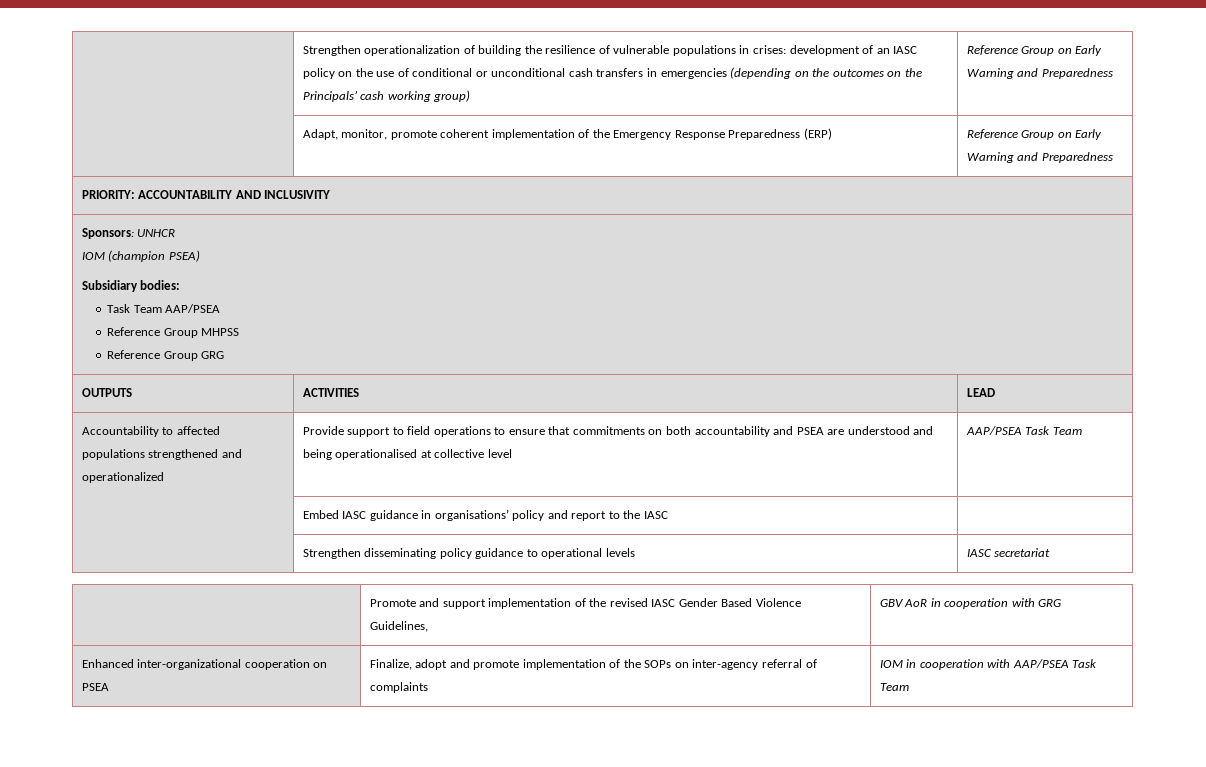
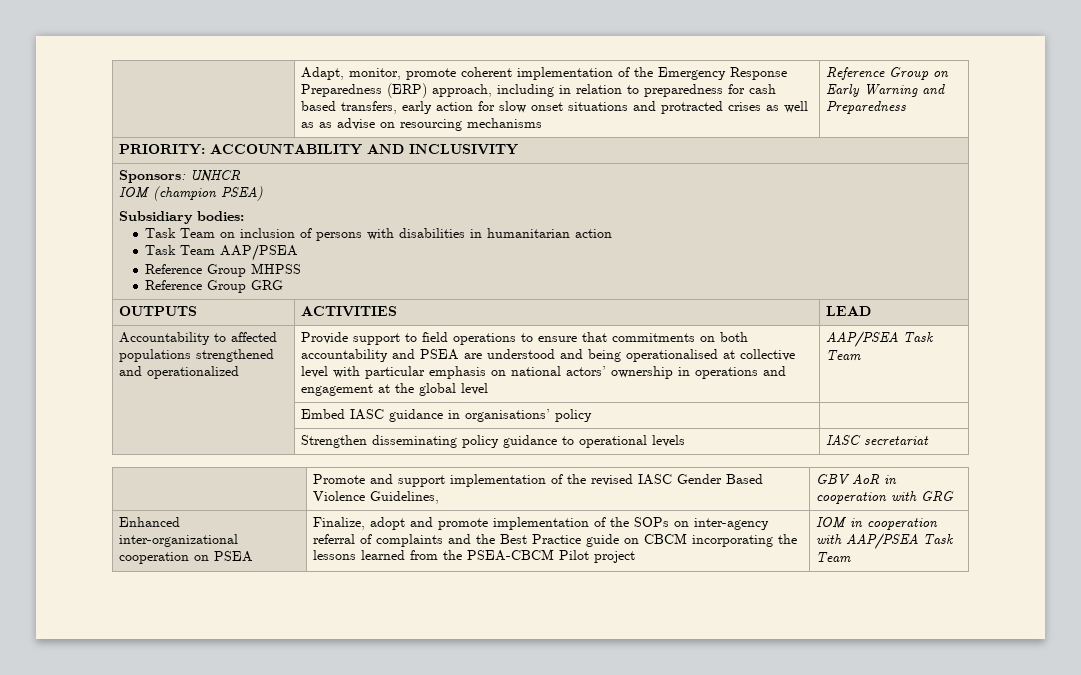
[302,45,918,56] [302,67,922,79] [302,90,471,102] [966,45,1103,56] [966,68,1113,79] | Strengthen operationalization of building the resilience of vulnerable populations in crises: development of an IASC policy on the use of conditional or unconditional cash transfers in emergencies (depending on the outcomes on the Principals’ cash working group) | Reference Group on Early Warning and Preparedness // -> (301, 73) none
(832, 134) none -> [432,84,777,97] [301,101,809,114] [301,118,543,131] approach, including in relation to preparedness for cash based transfers, early action for slow onset situations and protracted crises as well as as advise on resourcing mechanisms
(181, 285) none -> [145,228,613,241] // Task Team on inclusion of persons with disabilities in humanitarian action
(512, 453) none -> [333,366,787,379] [301,383,489,396] with particular emphasis on national actors’ ownership in operations and engagement at the global level
[547,510,668,521] and report to the IASC -> (593, 415) none
(428, 687) none -> [448,533,798,547] [313,549,636,563] and the Best Practice guide on CBCM incorporating the lessons learned from the PSEA-CBCM Pilot project

